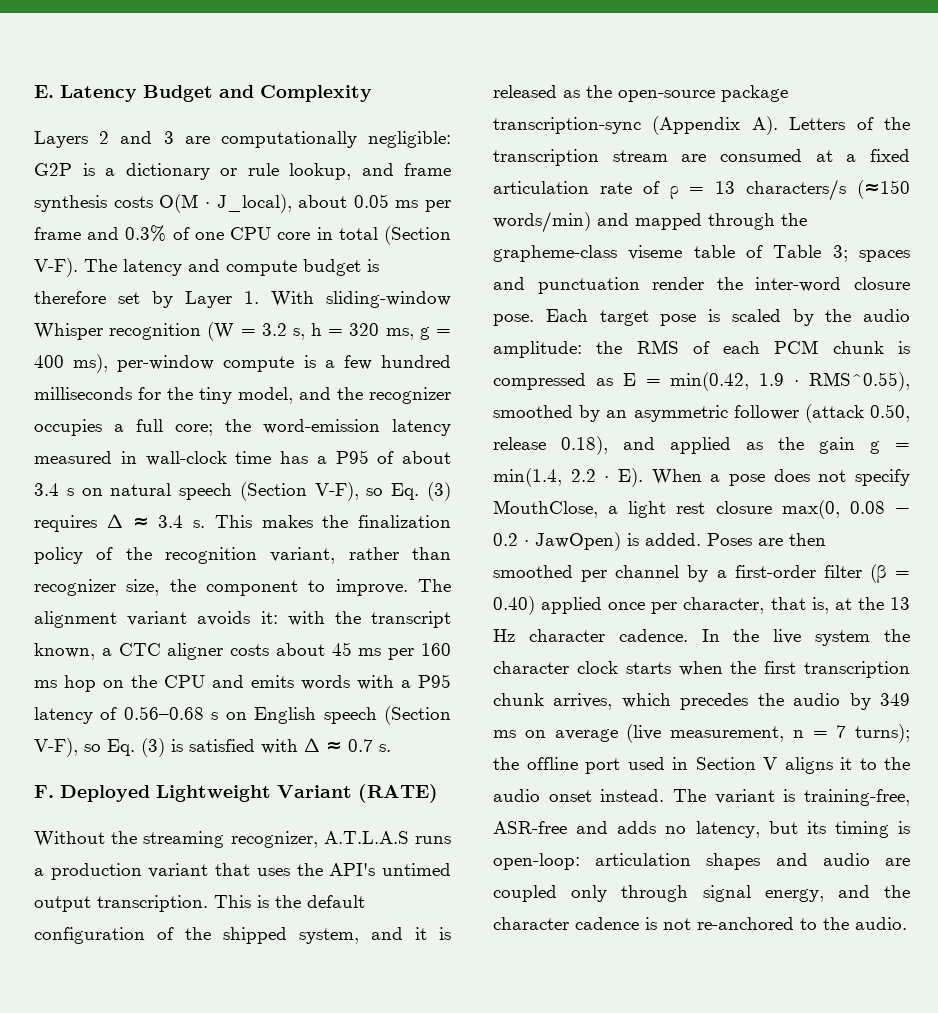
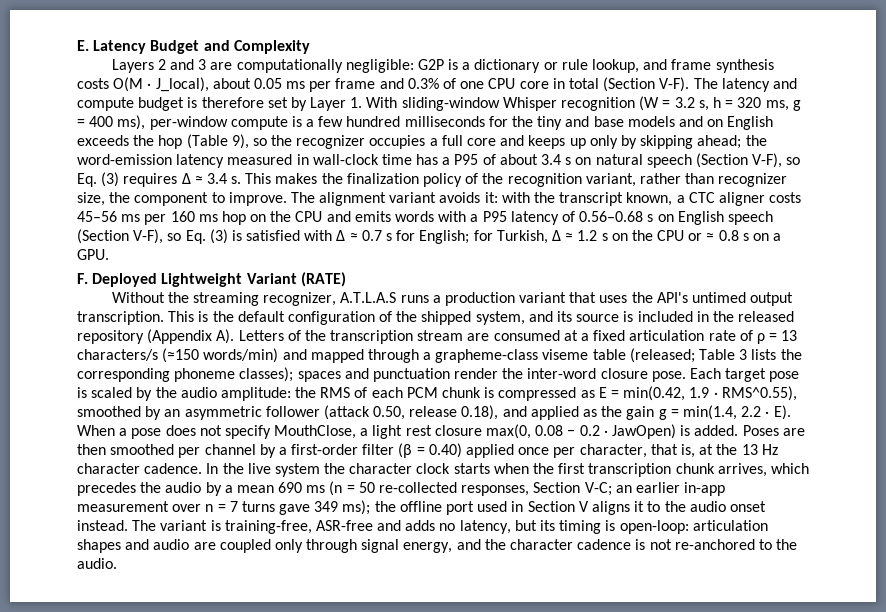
[238,387,331,404] model, and -> [565,116,774,130] [77,134,267,149] and base models and on English exceeds the hop (Table 9), so
[175,424,213,436] core; -> [467,135,742,149] core and keeps up only by skipping ahead;
[275,642,352,656] about 45 -> [77,211,117,222] 45–56
[379,744,391,752] s. -> [386,230,782,244] [77,249,109,260] s for English; for Turkish, Δ ≈ 1.2 s on the CPU or ≈ 0.8 s on a GPU.
[415,927,451,940] [493,85,788,102] [493,117,641,134] it is released as the open-source package transcription-sync -> [557,311,795,322] [77,330,144,344] its source is included in the released repository
[781,213,807,226] the -> [423,352,432,360] a
[746,245,848,262] of Table 3; -> [629,348,802,363] [77,367,294,382] (released; Table 3 lists the corresponding phoneme classes);
[880,693,910,706] [493,724,910,743] 349 ms on average (live measurement, n = 7 turns); -> [224,481,726,496] [77,500,371,515] a mean 690 ms (n = 50 re-collected responses, Section V-C; an earlier in-app measurement over n = 7 turns gave 349 ms);

